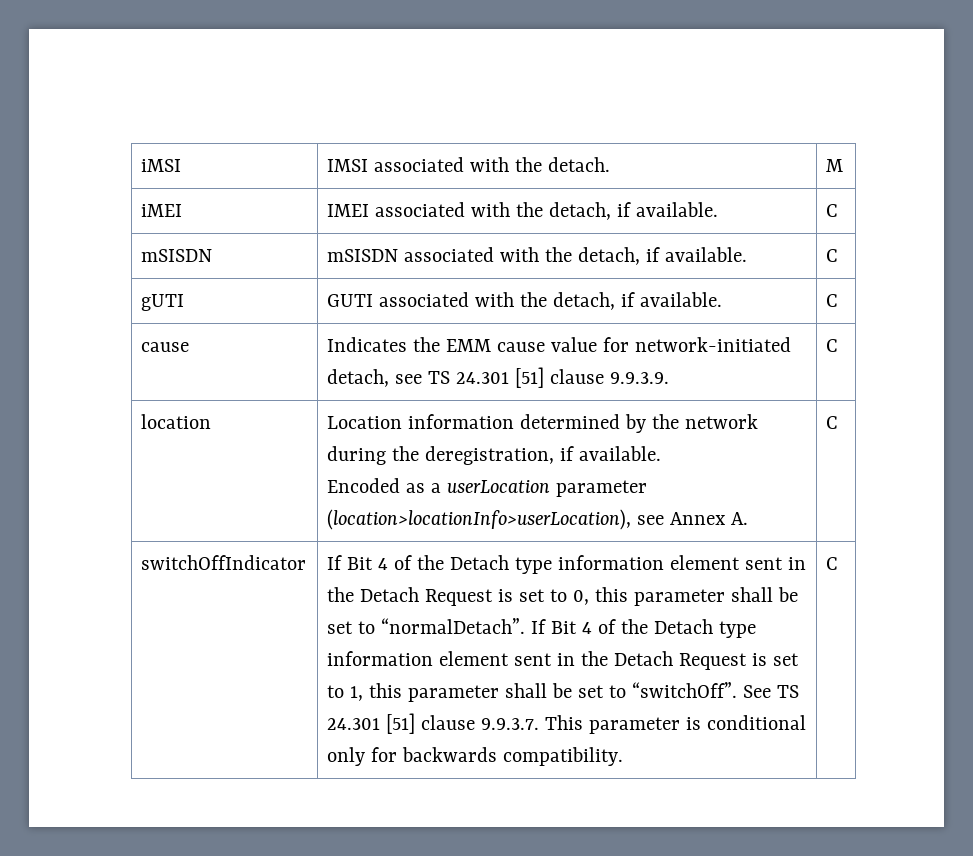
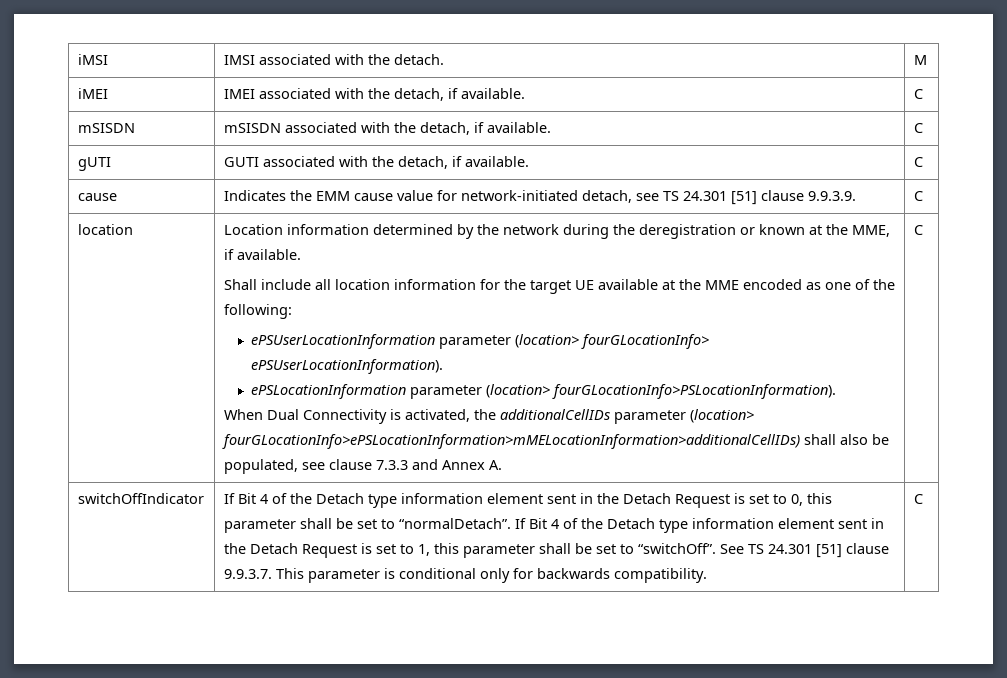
[425,446,662,465] [327,478,648,497] [327,509,665,530] deregistration, if available. // Encoded as a userLocation parameter (location>locationInfo>userLocation), see -> [638,224,890,239] [223,249,301,260] [223,279,895,294] [223,304,292,319] [250,334,709,349] [250,359,443,374] [250,384,836,399] [223,409,754,424] [221,434,889,449] [223,459,438,474] deregistration or known at the MME, if available. // Shall include all location information for the target UE available at the MME encoded as one of the following: // ePSUserLocationInformation parameter (location> fourGLocationInfo> ePSUserLocationInformation). // ePSLocationInformation parameter (location> fourGLocationInfo>PSLocationInformation). // When Dual Connectivity is activated, the additionalCellIDs parameter (location> fourGLocationInfo>ePSLocationInformation>mMELocationInformation>additionalCellIDs) shall also be populated, see clause 7.3.3 and

